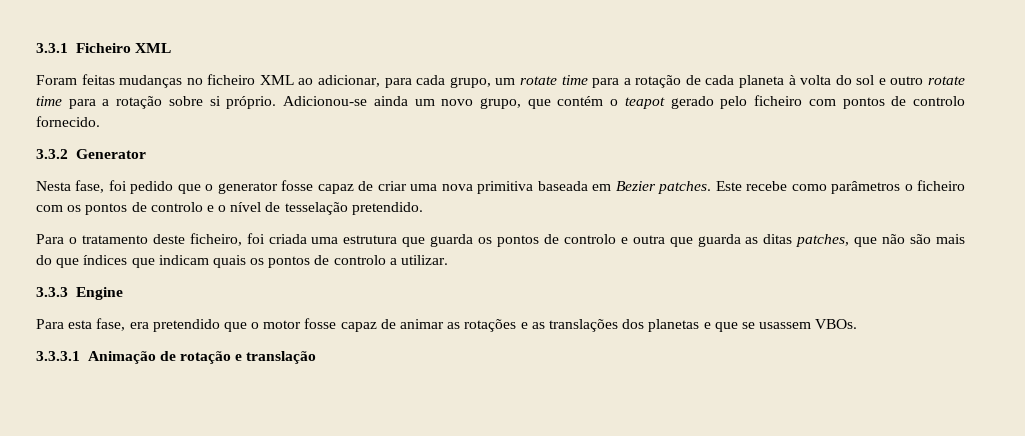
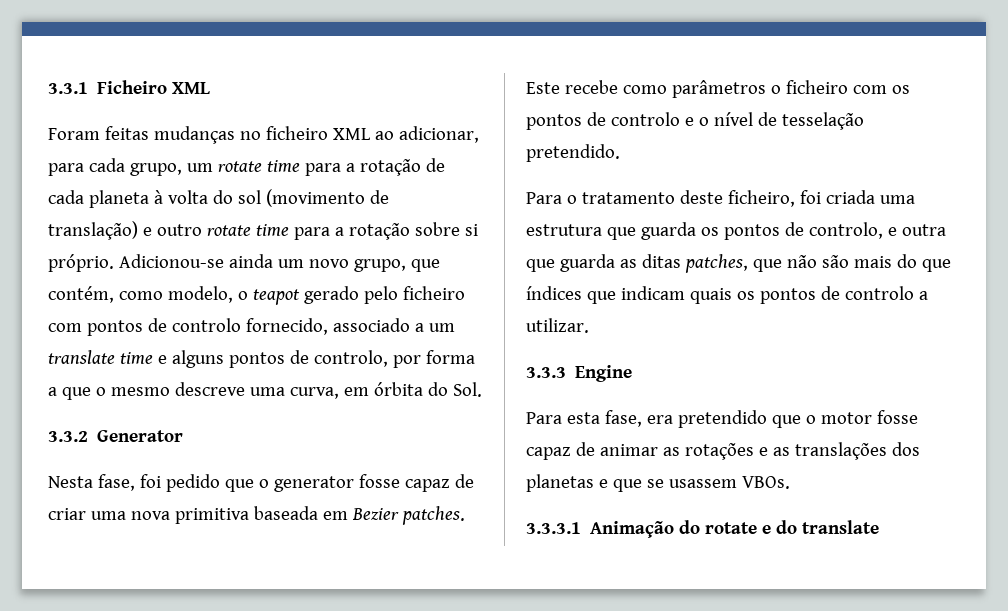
(875, 80) none -> [265,189,389,207] [48,221,138,240] (movimento de translação)
[557,96,604,106] contém -> [48,286,233,303] contém, como modelo,
[36,116,100,127] fornecido. -> [245,318,455,335] [48,350,475,368] [48,382,482,400] fornecido, associado a um translate time e alguns pontos de controlo, por forma a que o mesmo descreve uma curva, em órbita do Sol.
[563,234,616,244] controlo -> [808,222,883,239] controlo,
[159,351,317,364] de rotação e translação -> [679,520,880,534] do rotate e do translate

